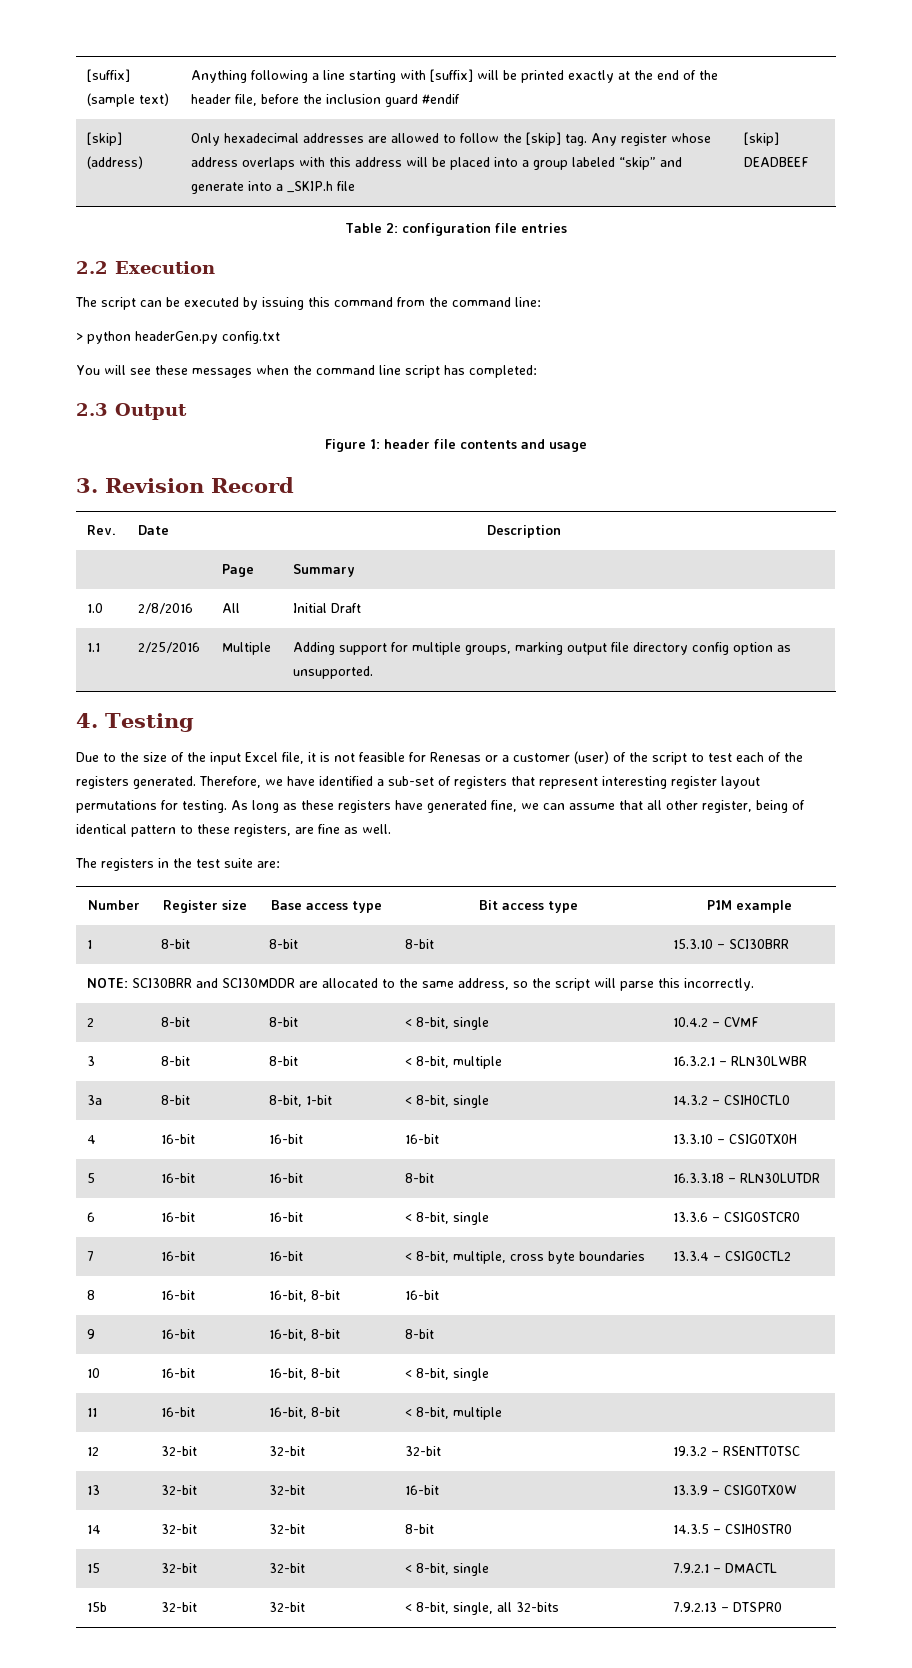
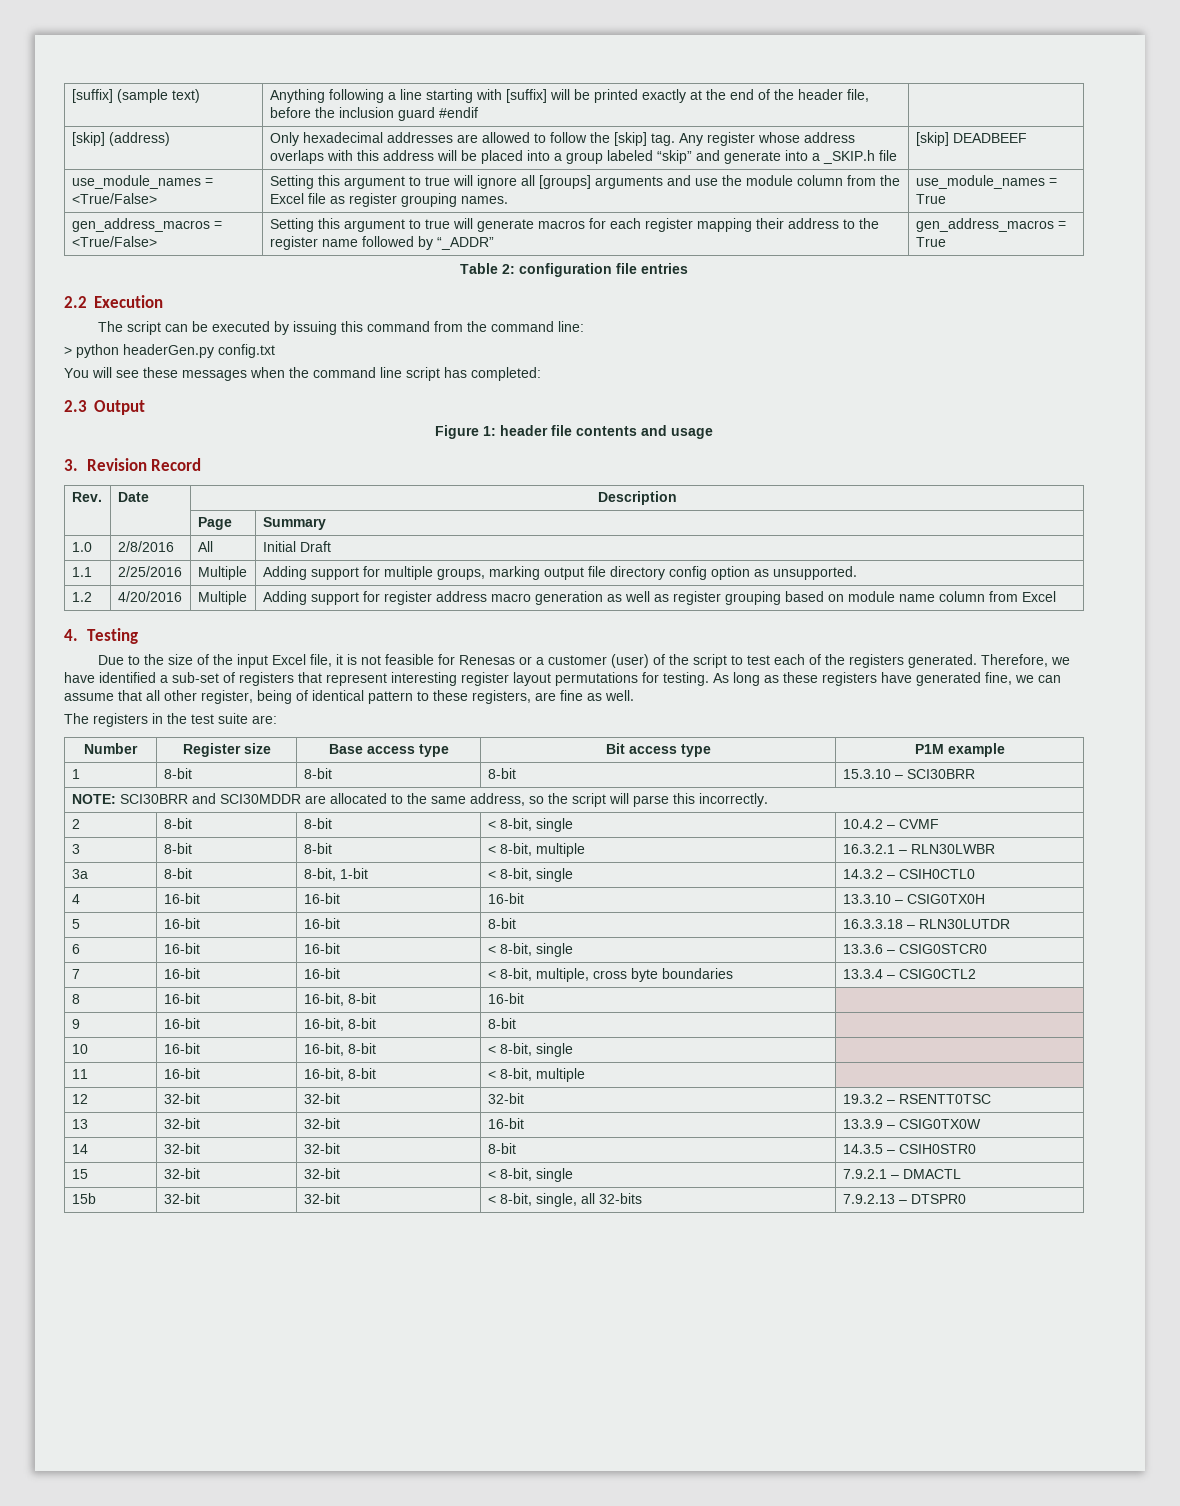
(809, 162) none -> [71,175,213,189] [71,193,157,204] [269,175,900,189] [269,193,508,207] [915,175,1057,189] [915,194,946,204] [71,218,222,232] [71,236,157,247] [269,218,879,232] [269,236,494,250] [915,218,1066,232] [915,237,946,247] // use_module_names = <True/False> | Setting this argument to true will ignore all [groups] arguments and use the module column from the Excel file as register grouping names. | use_module_names = True // gen_address_macros = <True/False> | Setting this argument to true will generate macros for each register mapping their address to the register name followed by “_ADDR” | gen_address_macros = True
(373, 672) none -> [71,592,92,602] [117,591,182,602] [197,591,247,605] [262,591,1056,605] // 1.2 | 4/20/2016 | Multiple | Adding support for register address macro generation as well as register grouping based on module name column from Excel

